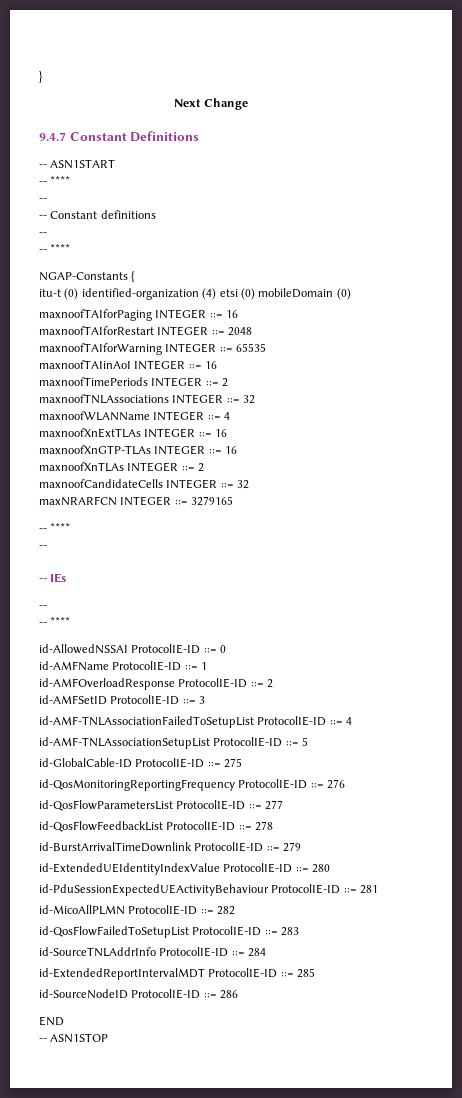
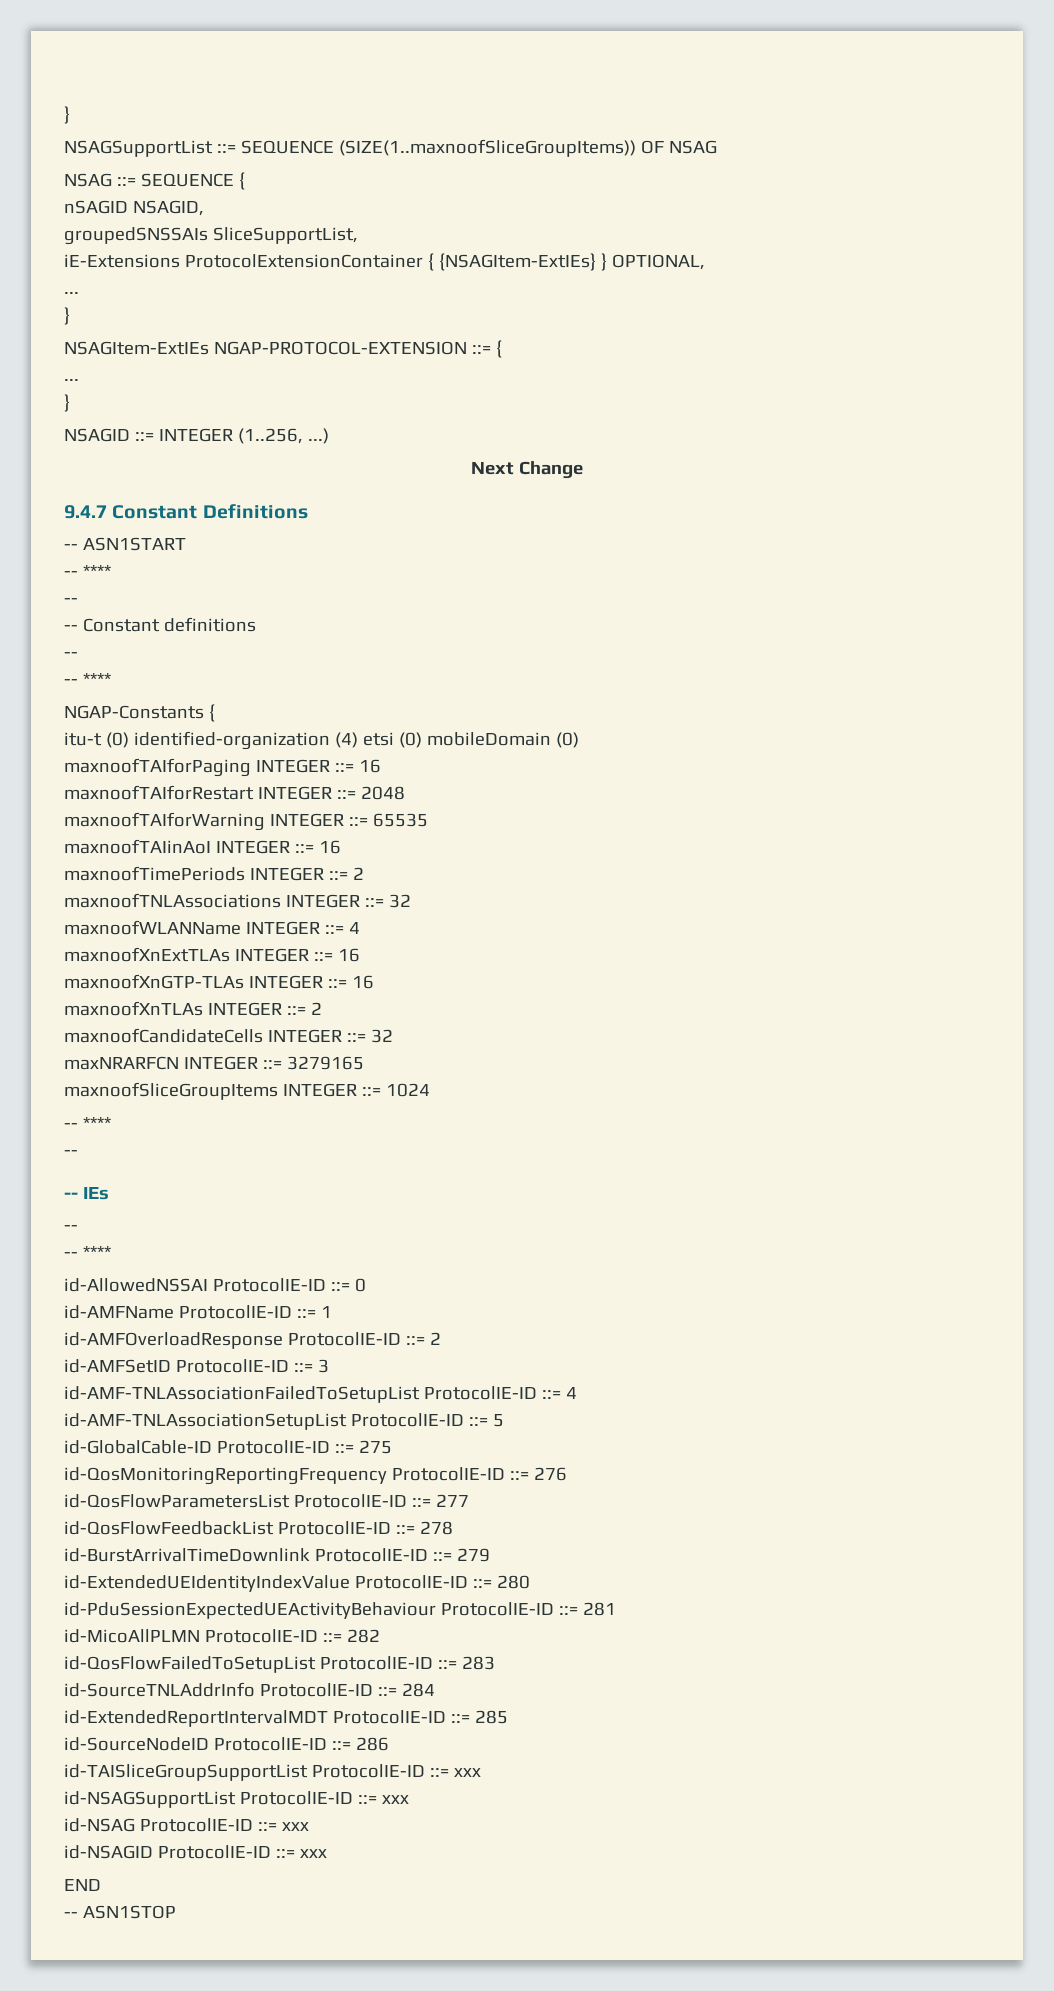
[39,71,43,83] } -> [64,106,70,124] [64,139,717,157] [64,172,245,190] [64,200,204,216] [64,227,358,245] [64,253,705,271] [64,292,79,294] [64,307,70,325] [64,340,502,358] [64,379,79,381] [64,394,70,412] [64,428,329,444] } // NSAGSupportList ::= SEQUENCE (SIZE(1..maxnoofSliceGroupItems)) OF NSAG // NSAG ::= SEQUENCE { // nSAGID NSAGID, // groupedSNSSAIs SliceSupportList, // iE-Extensions ProtocolExtensionContainer { {NSAGItem-ExtIEs} } OPTIONAL, // ... // } // NSAGItem-ExtIEs NGAP-PROTOCOL-EXTENSION ::= { // ... // } // NSAGID ::= INTEGER (1..256, ...)
(234, 501) none -> [64,1082,430,1100] // maxnoofSliceGroupItems INTEGER ::= 1024
(239, 994) none -> [64,1764,481,1781] [64,1791,409,1808] [64,1818,309,1832] [64,1845,327,1859] // id-TAISliceGroupSupportList ProtocolIE-ID ::= xxx // id-NSAGSupportList ProtocolIE-ID ::= xxx // id-NSAG ProtocolIE-ID ::= xxx // id-NSAGID ProtocolIE-ID ::= xxx

